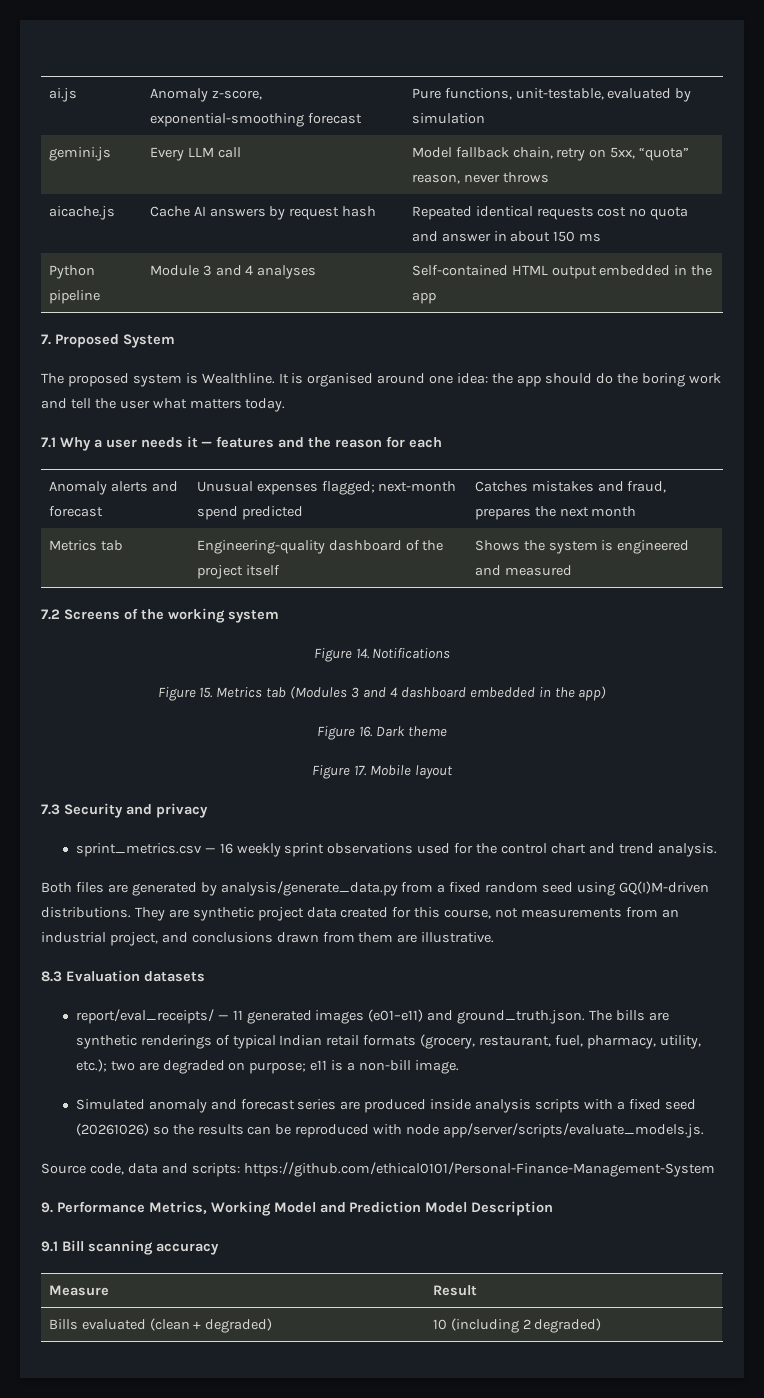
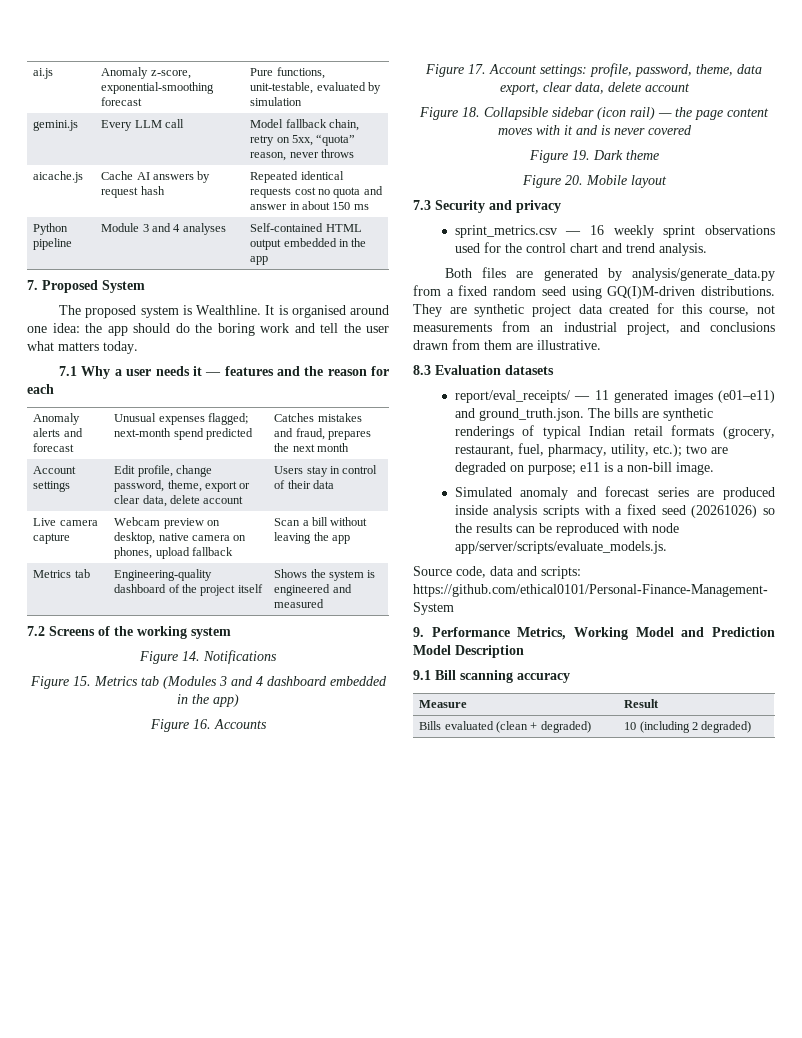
(637, 511) none -> [33,466,77,474] [33,481,71,492] [114,465,212,477] [114,480,251,492] [114,495,244,507] [274,465,378,477] [274,480,334,489] [33,518,98,526] [33,533,71,544] [114,517,220,529] [114,532,247,544] [114,547,233,559] [274,517,368,526] [274,532,350,544] // Account settings | Edit profile, change password, theme, export or clear data, delete account | Users stay in control of their data // Live camera capture | Webcam preview on desktop, native camera on phones, upload fallback | Scan a bill without leaving the app
(374, 731) none -> [213,719,267,729] [425,63,762,77] [499,82,690,95] [419,107,769,120] [497,125,692,135] [528,150,590,163] Accounts // Figure 17. Account settings: profile, password, theme, data export, clear data, delete account // Figure 18. Collapsible sidebar (icon rail) — the page content moves with it and is never covered // Figure 19.
[354,765,368,776] 17. -> [564,175,583,185] 20.

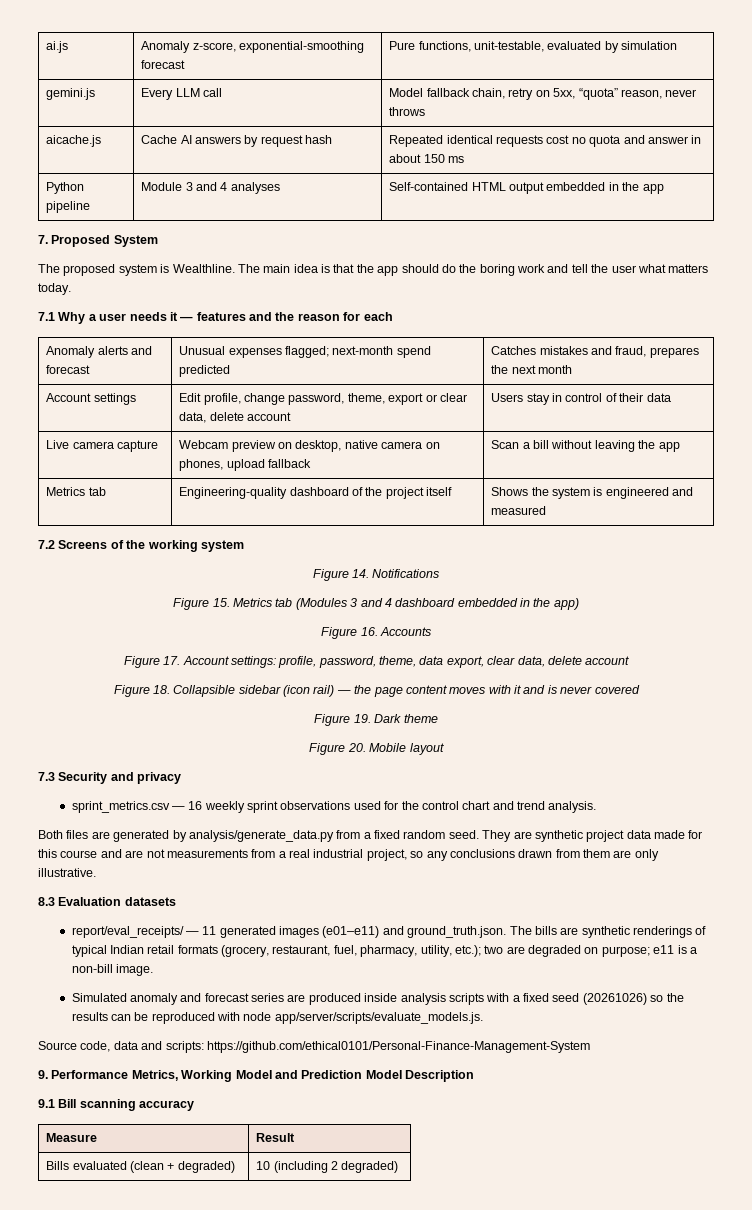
[265,305,389,318] [27,323,80,333] It is organised around one idea: -> [237,264,355,273] The main idea is that
[541,286,775,299] seed using GQ(I)M-driven distributions. -> [448,830,479,839] seed.
[609,304,650,314] created -> [654,830,685,839] made
[709,305,775,316] [413,321,700,335] course, not measurements from an industrial project, and -> [60,849,448,861] course and are not measurements from a real industrial project, so any
(533, 346) none -> [634,849,659,861] only

